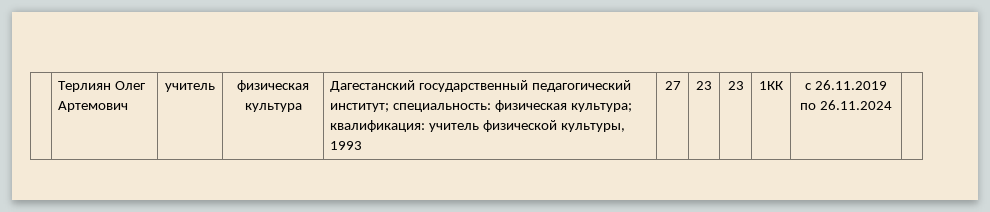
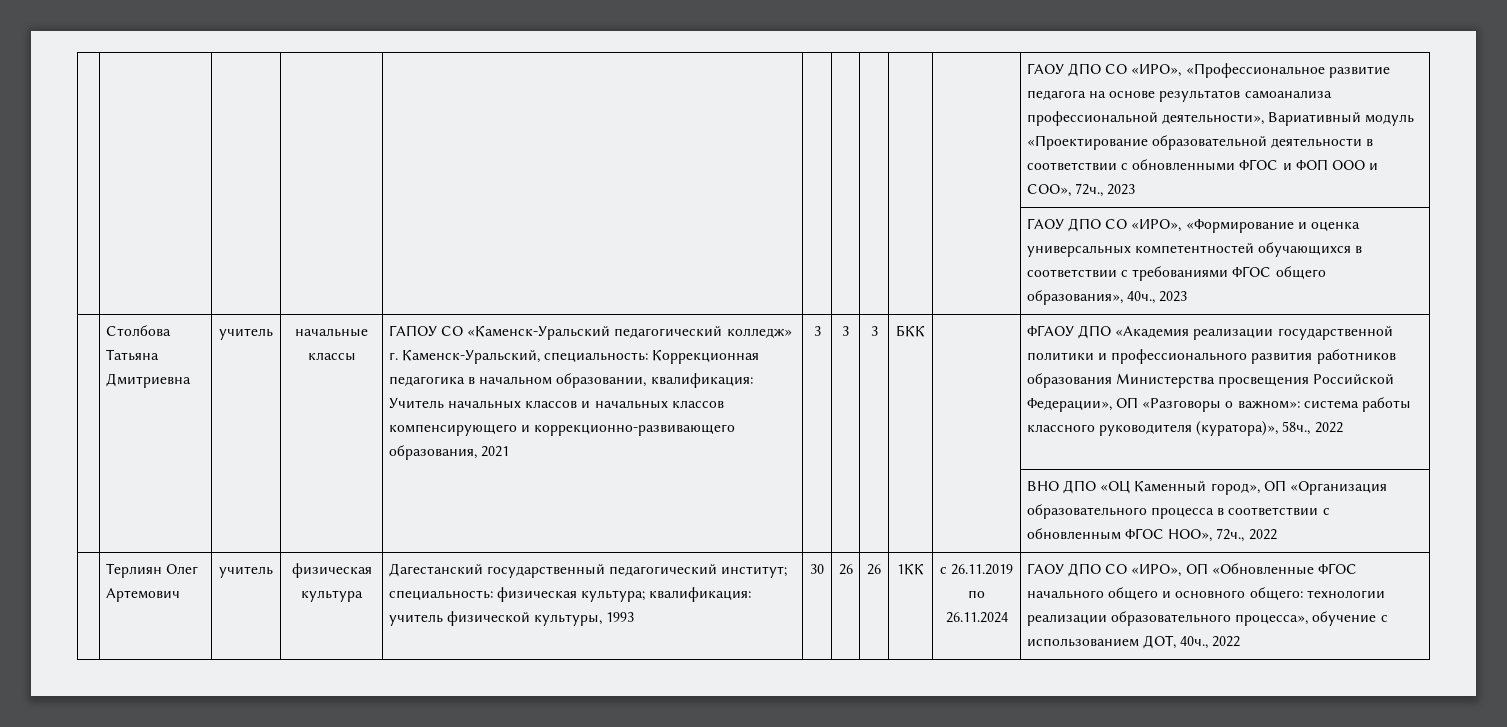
(58, 86) | -> [1026,63,1390,78] [1026,90,1332,102] [1026,111,1415,126] [1026,135,1374,150] [1026,159,1379,171] [1026,183,1136,197] [1026,218,1360,233] [1026,242,1363,257] [1026,266,1326,281] [1026,290,1188,305] [105,325,171,337] [105,349,159,361] [105,373,191,388] [219,328,273,340] [295,328,368,337] [307,352,356,361] [388,325,792,340] [388,350,760,364] [388,373,753,388] [388,398,724,409] [388,424,736,436] [388,445,510,460] [813,326,821,336] [842,326,849,336] [870,326,878,336] [896,325,925,337] [1026,325,1393,340] [1026,349,1396,364] [1026,373,1395,388] [1026,397,1411,412] [1026,421,1343,436] [1026,480,1387,495] [1026,504,1330,519] [1026,528,1277,542] | | | | | | | | | | ГАОУ ДПО СО «ИРО», «Профессиональное развитие педагога на основе результатов самоанализа профессиональной деятельности», Вариативный модуль «Проектирование образовательной деятельности в соответствии с обновленными ФГОС и ФОП ООО и СОО», 72ч., 2023 // | | | | | | | | | | ГАОУ ДПО СО «ИРО», «Формирование и оценка универсальных компетентностей обучающихся в соответствии с требованиями ФГОС общего образования», 40ч., 2023 // | Столбова Татьяна Дмитриевна | учитель | начальные классы | ГАПОУ СО «Каменск-Уральский педагогический колледж» г. Каменск-Уральский, специальность: Коррекционная педагогика в начальном образовании, квалификация: Учитель начальных классов и начальных классов компенсирующего и коррекционно-развивающего образования, 2021 | 3 | 3 | 3 | БКК | | ФГАОУ ДПО «Академия реализации государственной политики и профессионального развития работников образования Министерства просвещения Российской Федерации», ОП «Разговоры о важном»: система работы классного руководителя (куратора)», 58ч., 2022 // | | | | | | | | | | ВНО ДПО «ОЦ Каменный город», ОП «Организация образовательного процесса в соответствии с обновленным ФГОС НОО», 72ч., 2022 // |
[664,81,681,90] [696,81,712,90] [727,81,744,90] 27 | 23 | 23 -> [810,564,824,574] [838,564,853,575] [867,564,881,575] 30 | 26 | 26
(892, 105) none -> [1026,563,1357,577] [1026,587,1385,600] [1026,611,1388,626] [1026,635,1241,649] ГАОУ ДПО СО «ИРО», ОП «Обновленные ФГОС начального общего и основного общего: технологии реализации образовательного процесса», обучение с использованием ДОТ, 40ч., 2022

